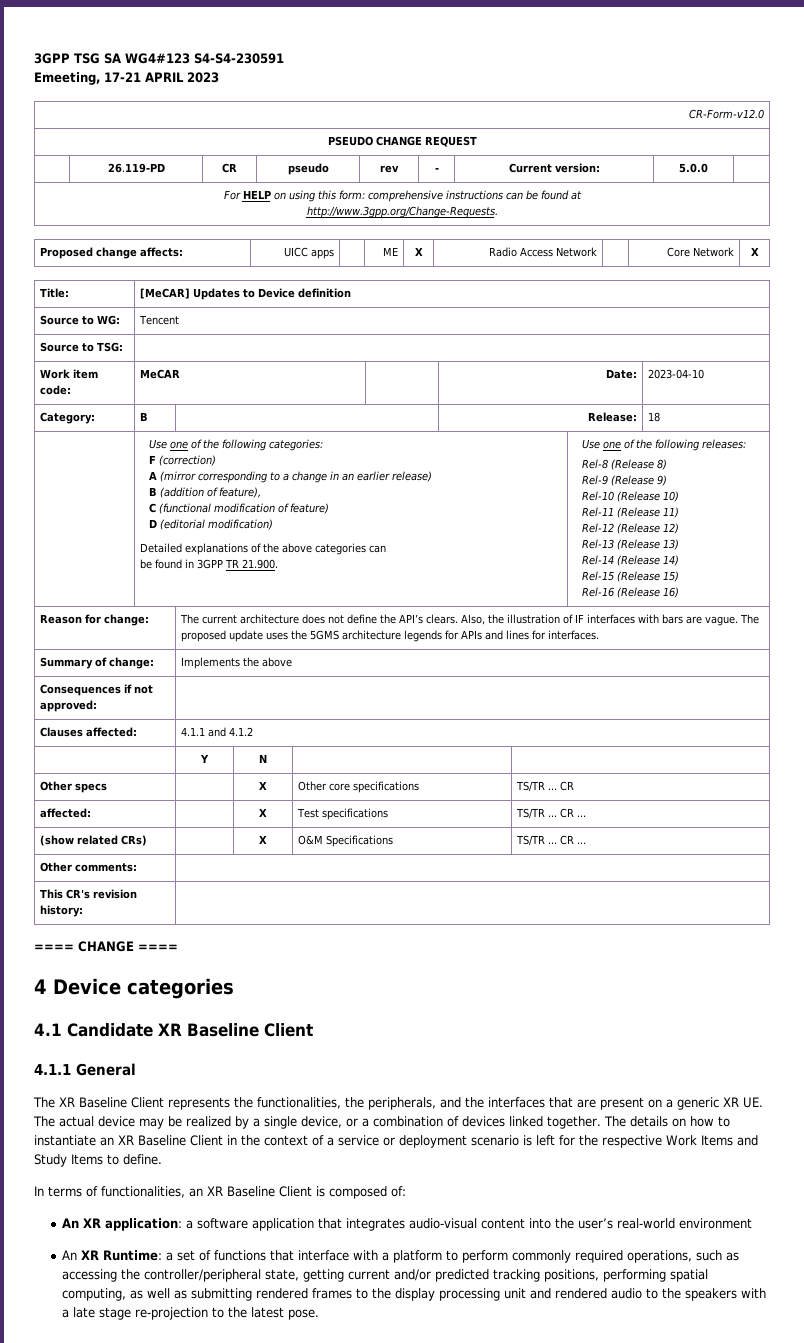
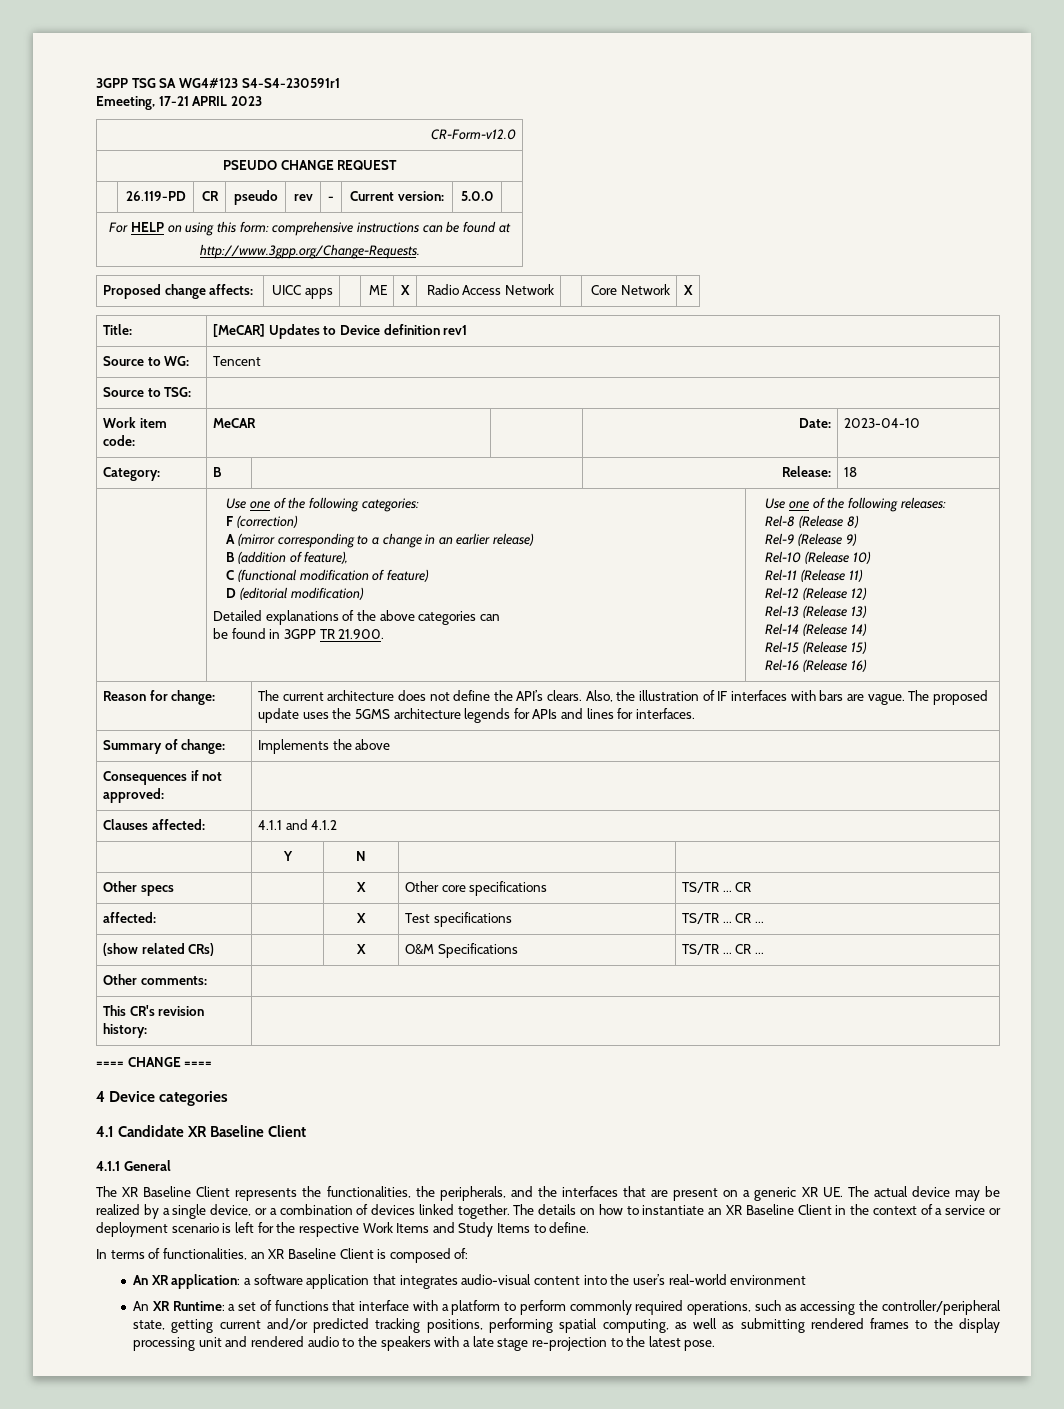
[194,53,284,64] S4-S4-230591 -> [241,78,340,88] S4-S4-230591r1
(352, 293) none -> [443,325,468,335] rev1

